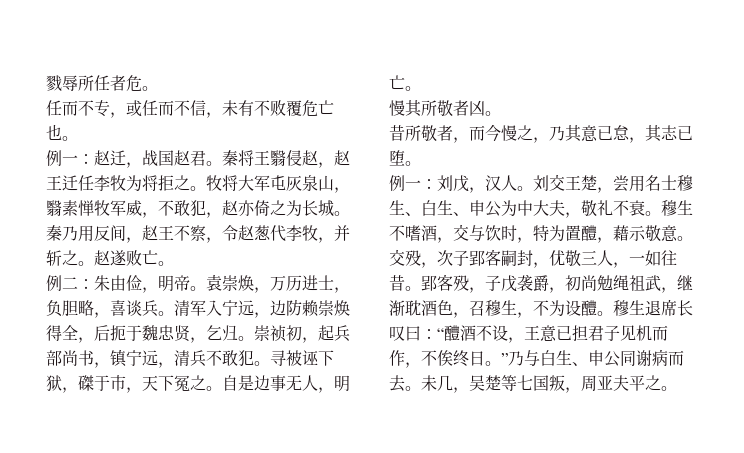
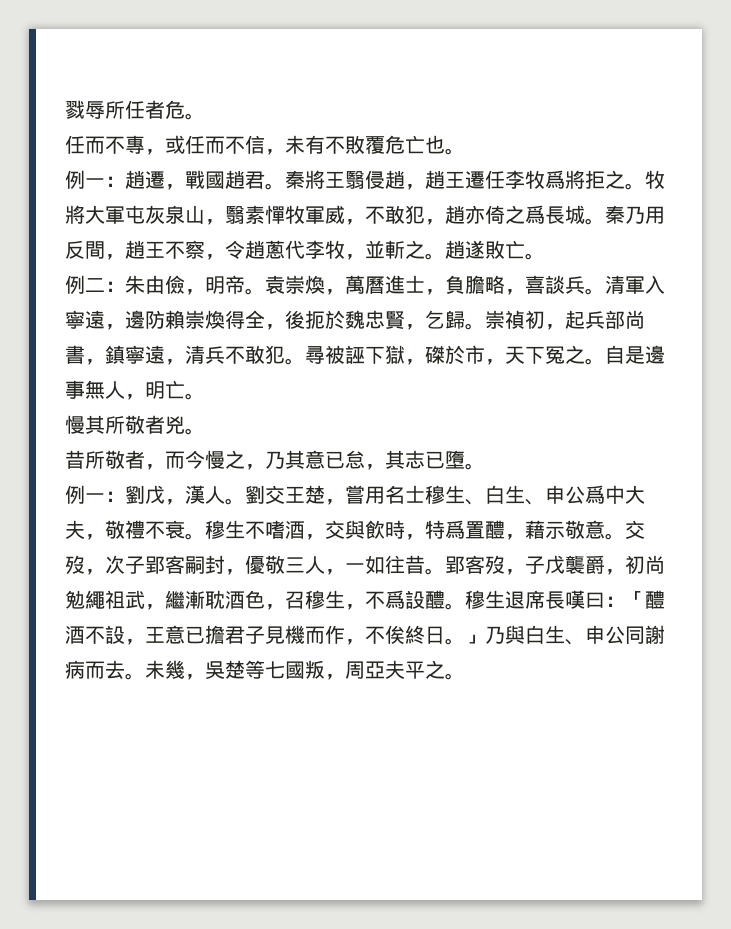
[94,100,110,117] 专 -> [125,135,145,154] 專
[270,100,286,116] 败 -> [345,135,365,154] 敗
[94,150,350,168] [46,175,158,191] 赵迁，战国赵君。秦将王翳侵赵，赵王迁任李牧为将 -> [125,170,585,190] 趙遷，戰國趙君。秦將王翳侵趙，趙王遷任李牧爲將
[222,175,270,191] 将大军 -> [65,205,125,224] 將大軍
[78,200,126,216] 惮牧军 -> [265,205,325,224] 憚牧軍
[222,200,318,217] 赵亦倚之为长 -> [445,205,565,224] 趙亦倚之爲長
[110,225,158,243] 间，赵 -> [85,240,145,260] 間，趙
[238,225,271,241] 赵葱 -> [245,240,285,259] 趙蔥
[334,225,350,241] [46,250,142,266] 并斩之。赵遂败 -> [365,240,505,260] 並斬之。趙遂敗
[126,275,142,291] 俭 -> [165,275,185,294] 儉
[237,275,350,293] [46,299,350,318] [46,325,286,343] 焕，万历进士，负胆略，喜谈兵。清军入宁远，边防赖崇焕得全，后扼于魏忠贤，乞归。崇祯 -> [305,275,665,295] [65,310,525,330] 煥，萬曆進士，負膽略，喜談兵。清軍入寧遠，邊防賴崇煥得全，後扼於魏忠賢，乞歸。崇禎
[78,349,158,368] 书，镇宁远 -> [65,345,165,365] 書，鎮寧遠
[270,350,334,366] [46,375,110,393] 寻被诬下狱，磔于 -> [305,345,465,365] 尋被誣下獄，磔於
[254,375,302,391] 边事无 -> [645,345,665,364] [65,380,105,399] 邊事無
[469,100,485,116] 凶 -> [165,416,185,434] 兇
[389,150,421,166] [389,175,549,193] 堕。 // 例一：刘戊，汉人。刘 -> [445,450,485,470] [65,485,265,505] 墮。 // 例一：劉戊，漢人。劉
[613,175,629,192] 尝 -> [345,485,365,504] 嘗
[501,200,517,216] 为 -> [585,485,605,504] 爲
[597,200,613,216] 礼 -> [125,520,145,539] 禮
[469,225,565,243] 与饮时，特为 -> [345,520,465,540] 與飲時，特爲
[405,250,421,266] 殁 -> [65,555,85,575] 歿
[549,250,565,266] 优 -> [245,555,265,574] 優
[453,275,693,293] [389,300,405,316] 殁，子戊袭爵，初尚勉绳祖武，继渐 -> [485,555,665,575] [65,590,205,610] 歿，子戊襲爵，初尚勉繩祖武，繼漸
[549,300,581,316] 为设 -> [385,590,425,609] 爲設
[677,300,693,316] [389,325,668,343] [389,350,540,368] 长叹曰：“醴酒不设，王意已担君子见机而作，不俟终日。”乃与 -> [545,590,665,609] [65,625,525,645] 長嘆曰：「醴酒不設，王意已擔君子見機而作，不俟終日。」乃與
[636,350,652,366] 谢 -> [645,625,665,644] 謝
[437,375,613,393] 几，吴楚等七国叛，周亚 -> [165,660,385,680] 幾，吳楚等七國叛，周亞

